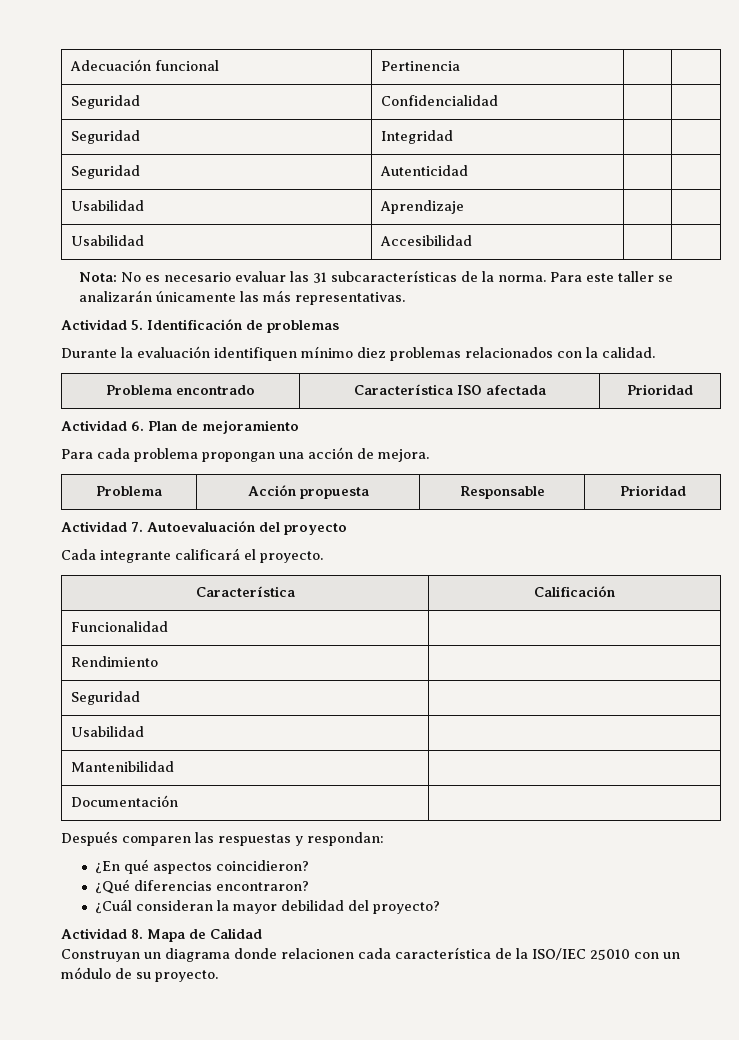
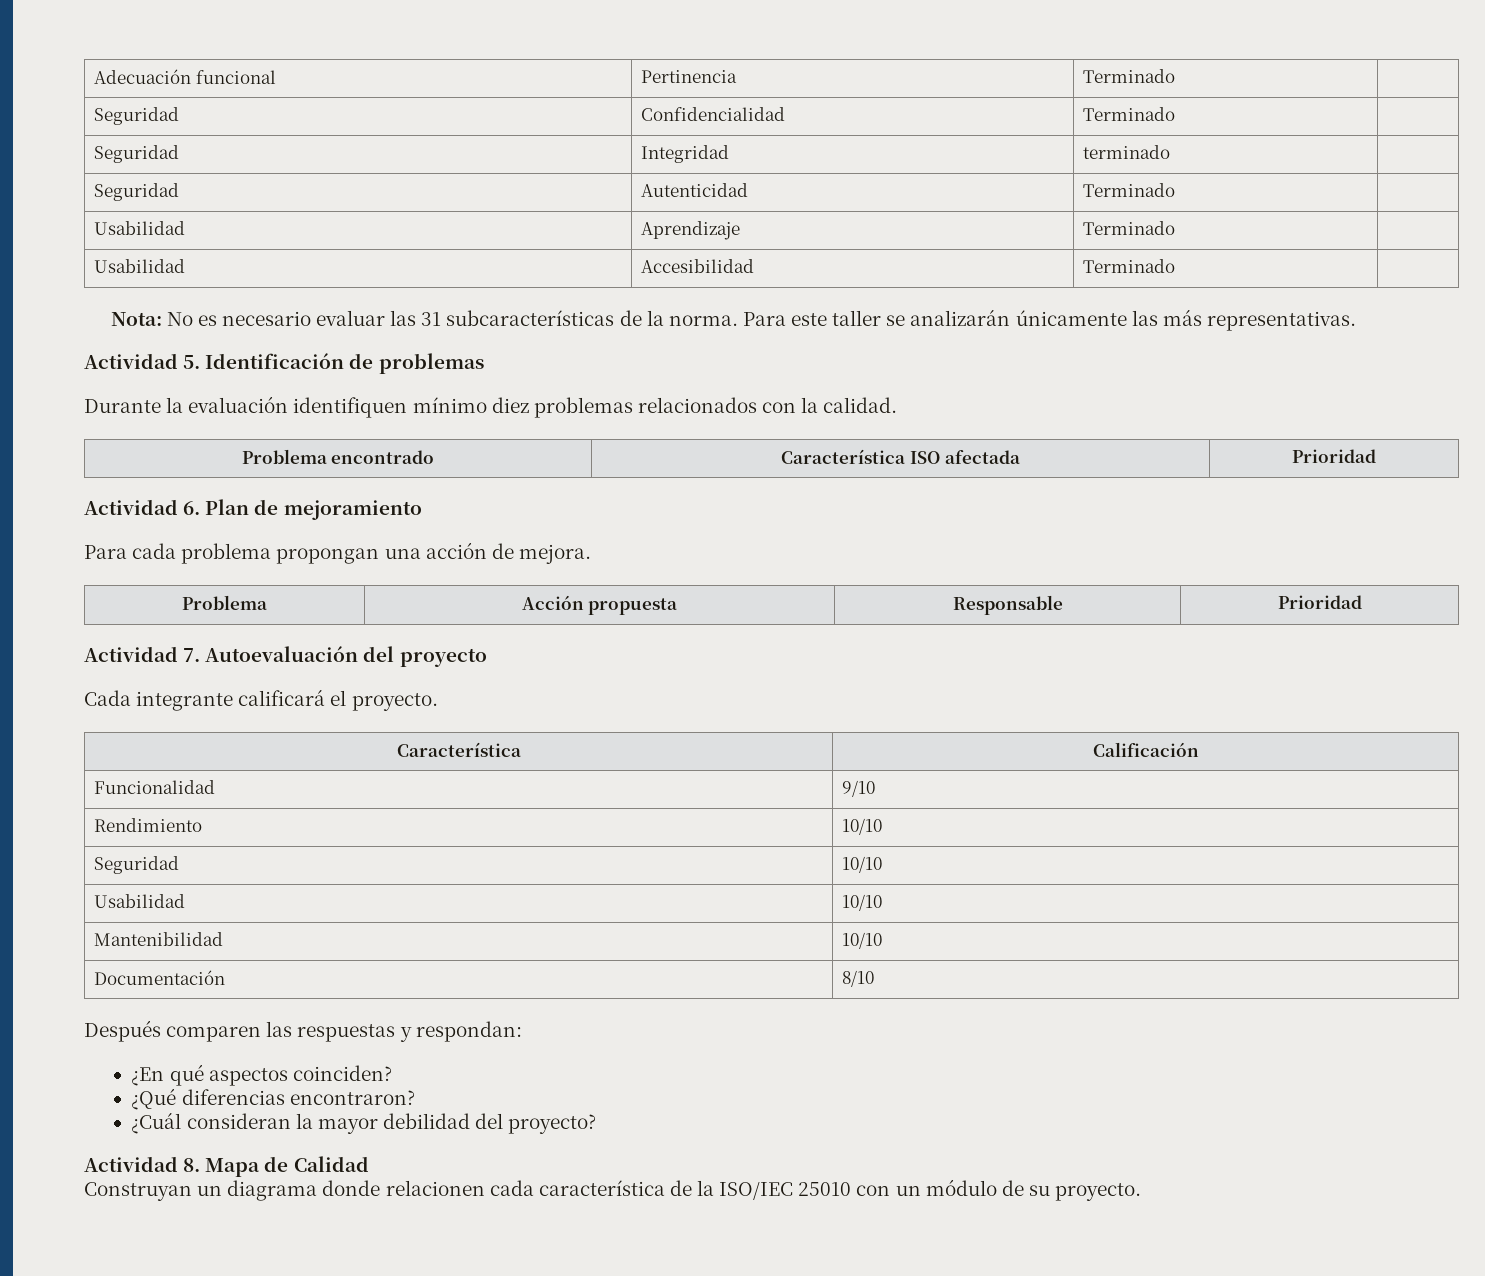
(460, 66) none -> [1083,69,1176,83] Terminado
(498, 100) none -> [1083,107,1176,121] Terminado
(453, 137) none -> [1083,145,1171,159] terminado
(468, 170) none -> [1083,183,1176,197] Terminado
(464, 207) none -> [1083,221,1176,235] Terminado
(472, 240) none -> [1083,259,1176,273] Terminado
(168, 626) none -> [842,780,876,797] 9/10
[70,691,140,705] [70,726,144,737] // Seguridad | // Usabilidad | -> [842,818,883,835] [94,856,180,874] [842,856,883,873] [94,894,186,908] [842,894,883,911] 10/10 // Seguridad | 10/10 // Usabilidad | 10/10
(174, 766) none -> [842,932,883,949] 10/10
(178, 801) none -> [842,970,875,987] 8/10
[215,860,309,871] coincidieron? -> [292,1065,392,1081] coinciden?

